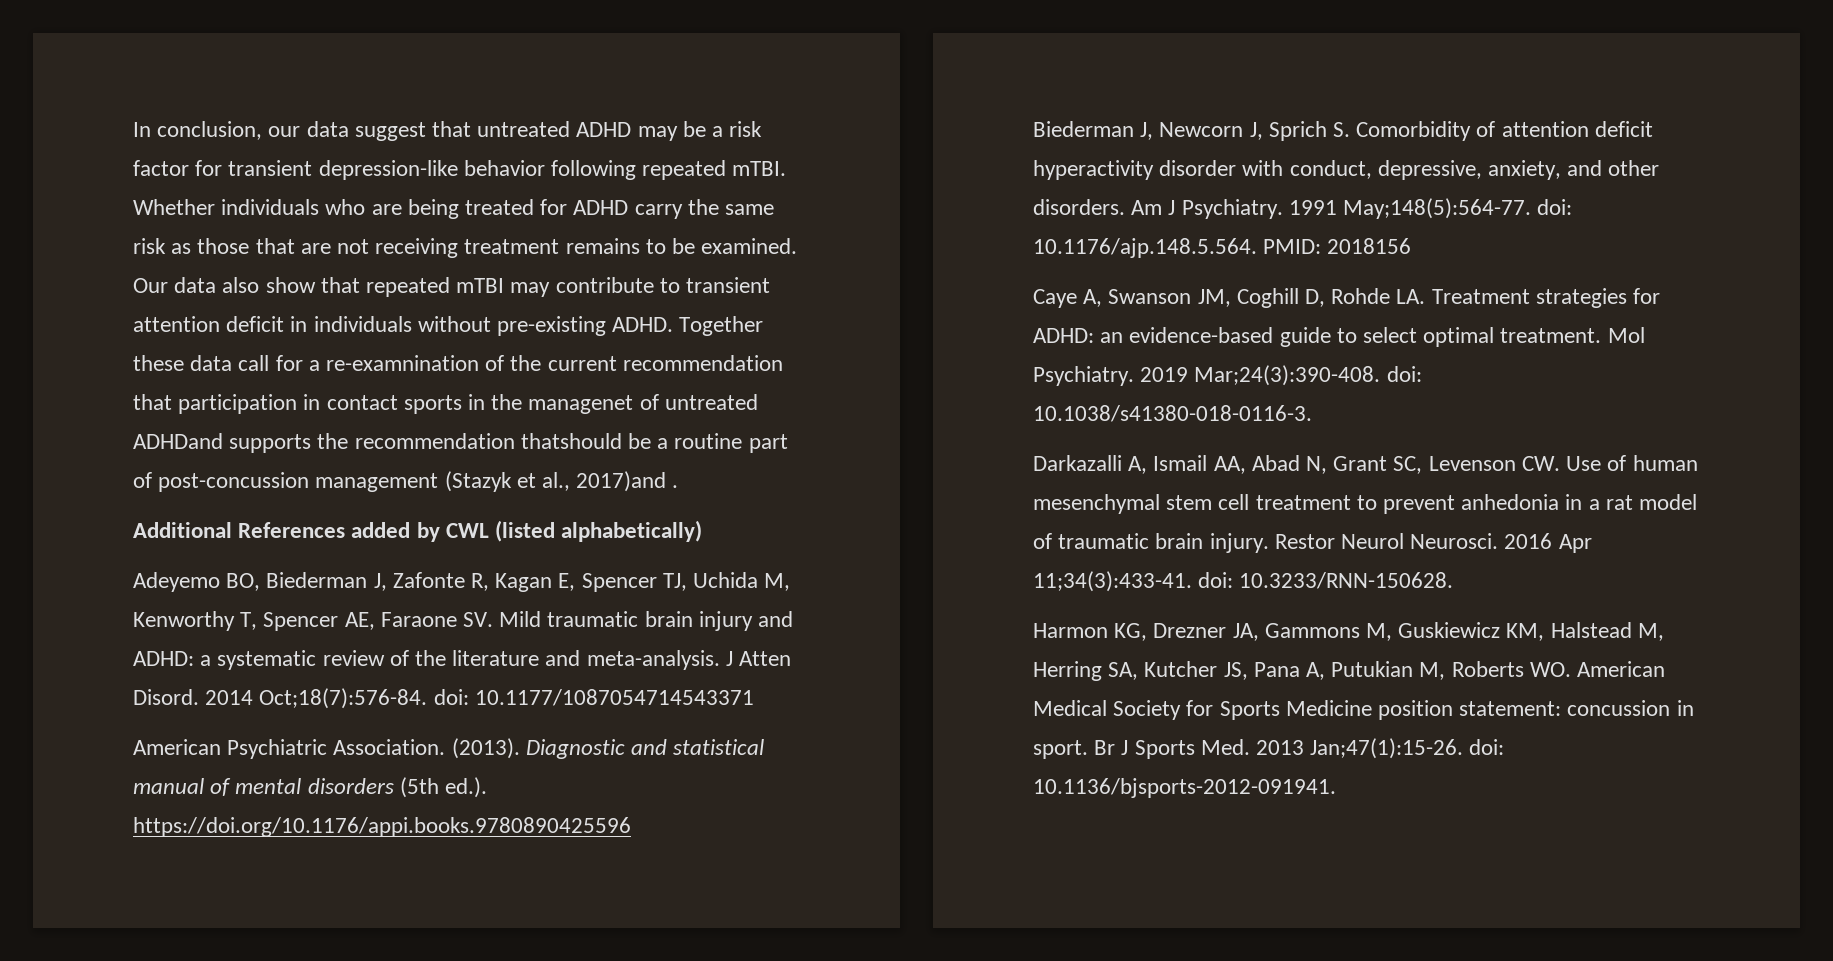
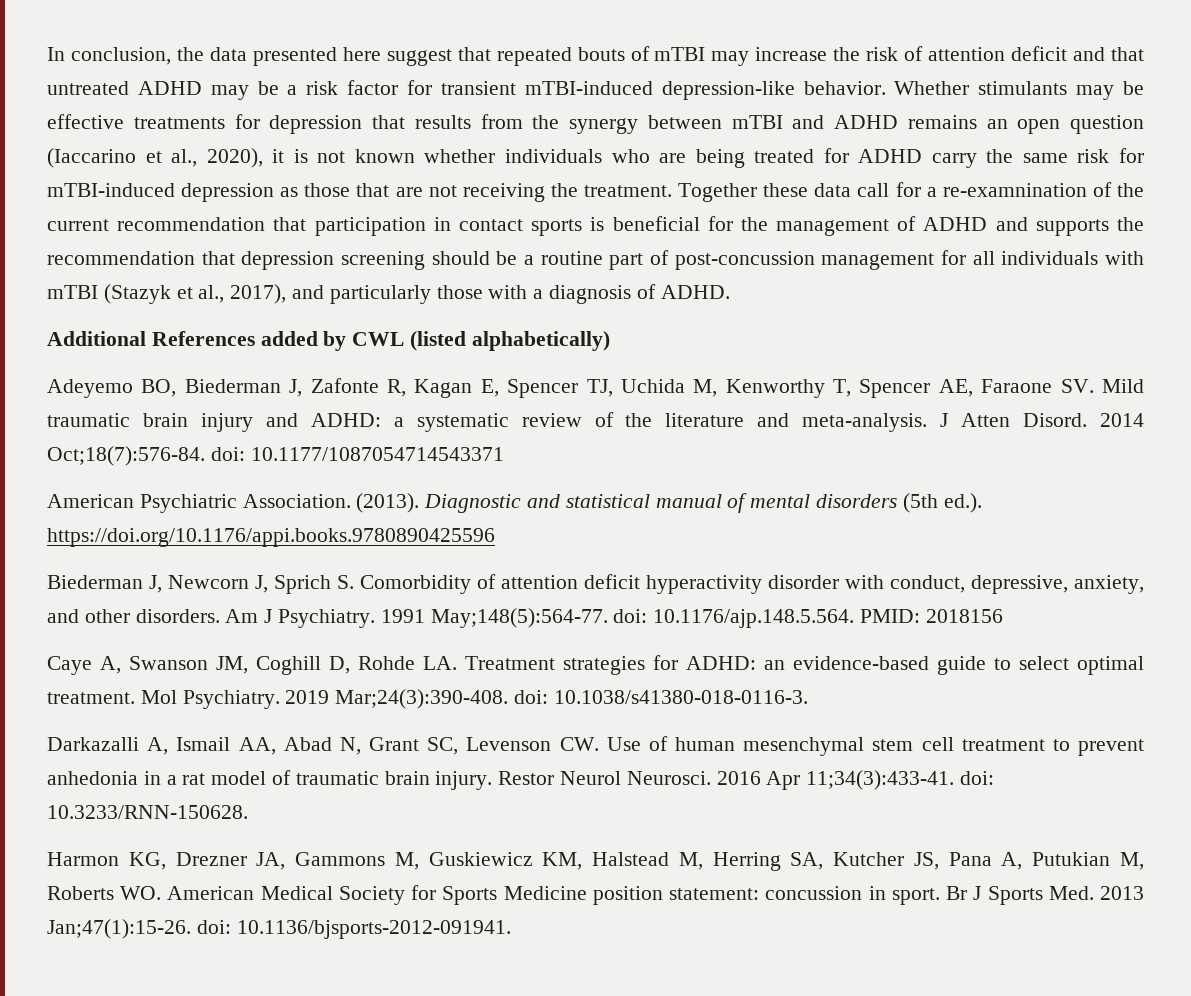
[268,121,426,141] our data suggest -> [176,46,1106,66] the data presented here suggest that repeated bouts of mTBI may increase the risk of attention deficit and
[318,160,787,180] [133,199,215,215] depression-like behavior following repeated mTBI. Whether -> [524,81,1144,100] [47,114,1144,134] [47,148,496,168] mTBI-induced depression-like behavior. Whether stimulants may be effective treatments for depression that results from the synergy between mTBI and ADHD remains an open question (Iaccarino et al., 2020), it is not known whether
(166, 246) none -> [1118,148,1144,163] [47,183,275,202] for mTBI-induced depression
[464,238,798,254] [133,277,771,297] [133,316,674,336] treatment remains to be examined. Our data also show that repeated mTBI may contribute to transient attention deficit in individuals without pre-existing ADHD. -> [550,183,672,197] the treatment.
[468,394,758,414] [133,433,622,453] in the managenet of untreated ADHDand supports the recommendation thatshould -> [590,216,1144,236] [47,251,490,270] is beneficial for the management of ADHD and supports the recommendation that depression screening should
[444,471,679,492] (Stazyk et al., 2017)and . -> [940,250,1144,265] [47,284,730,304] for all individuals with mTBI (Stazyk et al., 2017), and particularly those with a diagnosis of ADHD.

